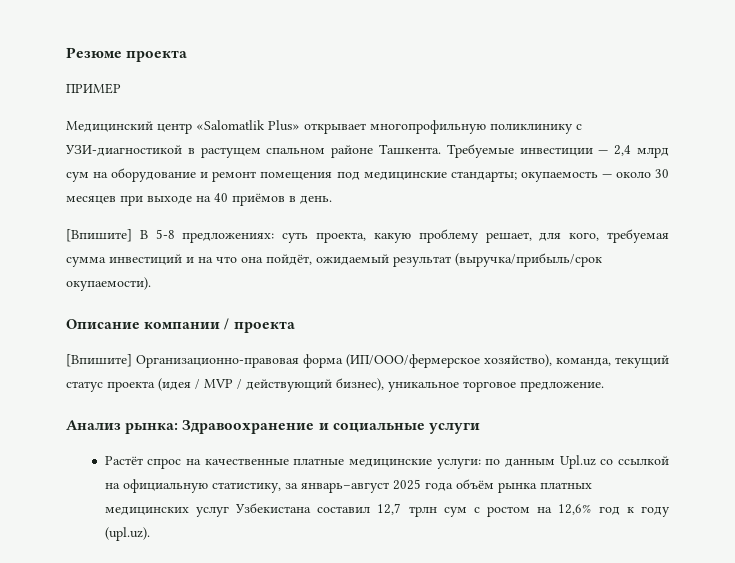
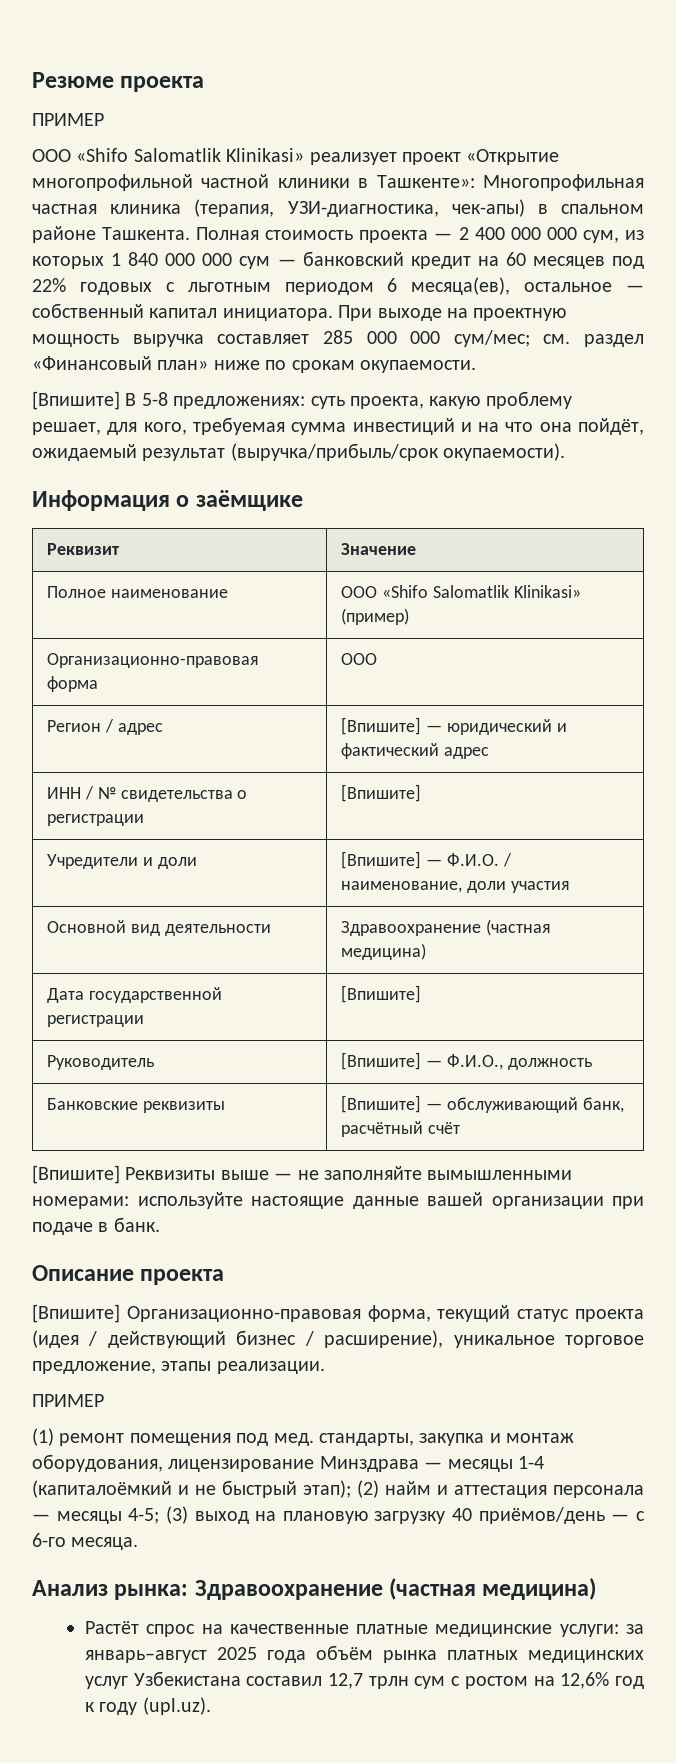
[66,120,582,134] [65,144,669,158] [66,168,670,182] [66,193,332,206] Медицинский центр «Salomatlik Plus» открывает многопрофильную поликлинику с УЗИ-диагностикой в растущем спальном районе Ташкента. Требуемые инвестиции — 2,4 млрд сум на оборудование и ремонт помещения под медицинские стандарты; окупаемость — около 30 месяцев при выходе на 40 приёмов в день. -> [32,148,560,165] [32,174,644,191] [32,199,645,217] [32,226,645,243] [32,251,644,269] [32,277,644,295] [32,303,567,321] [32,330,644,347] [32,356,476,373] ООО «Shifo Salomatlik Klinikasi» реализует проект «Открытие многопрофильной частной клиники в Ташкенте»: Многопрофильная частная клиника (терапия, УЗИ-диагностика, чек-апы) в спальном районе Ташкента. Полная стоимость проекта — 2 400 000 000 сум, из которых 1 840 000 000 сум — банковский кредит на 60 месяцев под 22% годовых с льготным периодом 6 месяца(ев), остальное — собственный капитал инициатора. При выходе на проектную мощность выручка составляет 285 000 000 сум/мес; см. раздел «Финансовый план» ниже по срокам окупаемости.
(151, 284) none -> [32,490,303,511] [47,543,120,555] [341,543,417,555] [47,586,228,598] [341,585,581,598] [341,608,410,625] [47,653,260,668] [47,676,99,692] [341,653,378,665] [47,719,163,735] [341,717,567,735] [341,743,489,759] [47,786,248,802] [47,814,145,826] [341,784,422,802] [47,854,197,869] [341,851,512,869] [341,881,570,893] [47,920,271,936] [341,919,551,936] [341,943,427,960] [47,987,222,1003] [47,1015,145,1027] [341,985,422,1003] [47,1055,155,1070] [341,1052,592,1070] [47,1098,225,1113] [341,1095,624,1113] [341,1121,460,1137] [32,1165,573,1184] [32,1192,644,1209] [32,1217,160,1235] // Информация о заёмщике // Реквизит | Значение // Полное наименование | ООО «Shifo Salomatlik Klinikasi» (пример) // Организационно-правовая форма | ООО // Регион / адрес | [Впишите] — юридический и фактический адрес // ИНН / № свидетельства о регистрации | [Впишите] // Учредители и доли | [Впишите] — Ф.И.О. / наименование, доли участия // Основной вид деятельности | Здравоохранение (частная медицина) // Дата государственной регистрации | [Впишите] // Руководитель | [Впишите] — Ф.И.О., должность // Банковские реквизиты | [Впишите] — обслуживающий банк, расчётный счёт // [Впишите] Реквизиты выше — не заполняйте вымышленными номерами: используйте настоящие данные вашей организации при подаче в банк.
[144,318,230,330] компании / -> (134, 1273) none
[303,354,611,368] форма (ИП/ООО/фермерское хозяйство), команда, -> [367,1305,431,1322] форма,
[204,378,604,392] MVP / действующий бизнес), уникальное торговое предложение. -> [107,1330,644,1348] [32,1361,325,1374] [32,1394,104,1407] [32,1428,575,1446] [32,1454,544,1472] [32,1480,644,1498] [32,1506,645,1524] [32,1533,139,1550] действующий бизнес / расширение), уникальное торговое предложение, этапы реализации. // ПРИМЕР // (1) ремонт помещения под мед. стандарты, закупка и монтаж оборудования, лицензирование Минздрава — месяцы 1-4 (капиталоёмкий и не быстрый этап); (2) найм и аттестация персонала — месяцы 4-5; (3) выход на плановую загрузку 40 приёмов/день — с 6-го месяца.
[318,422,480,434] и социальные услуги -> [389,1578,597,1600] (частная медицина)
[485,455,670,469] [104,479,281,493] по данным Upl.uz со ссылкой на официальную статистику, -> (619, 1630) none

